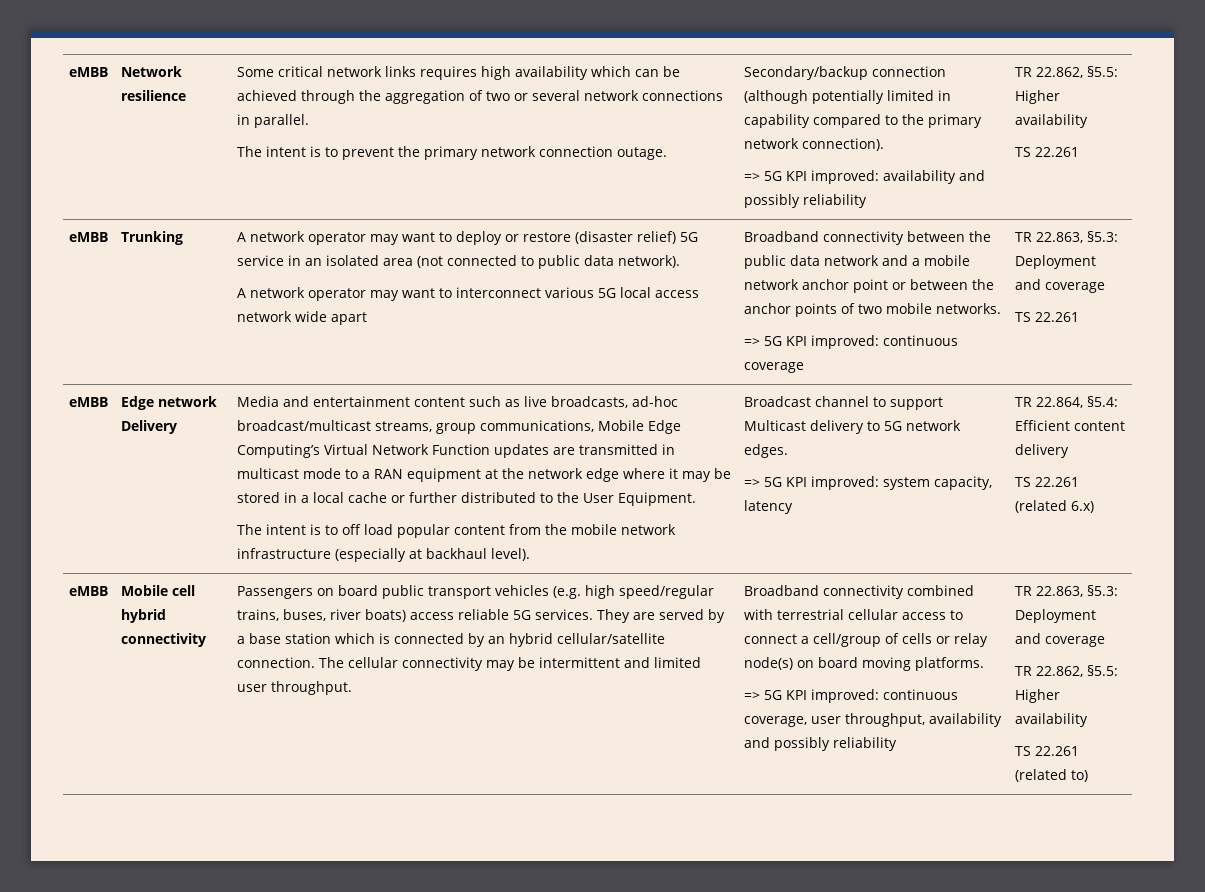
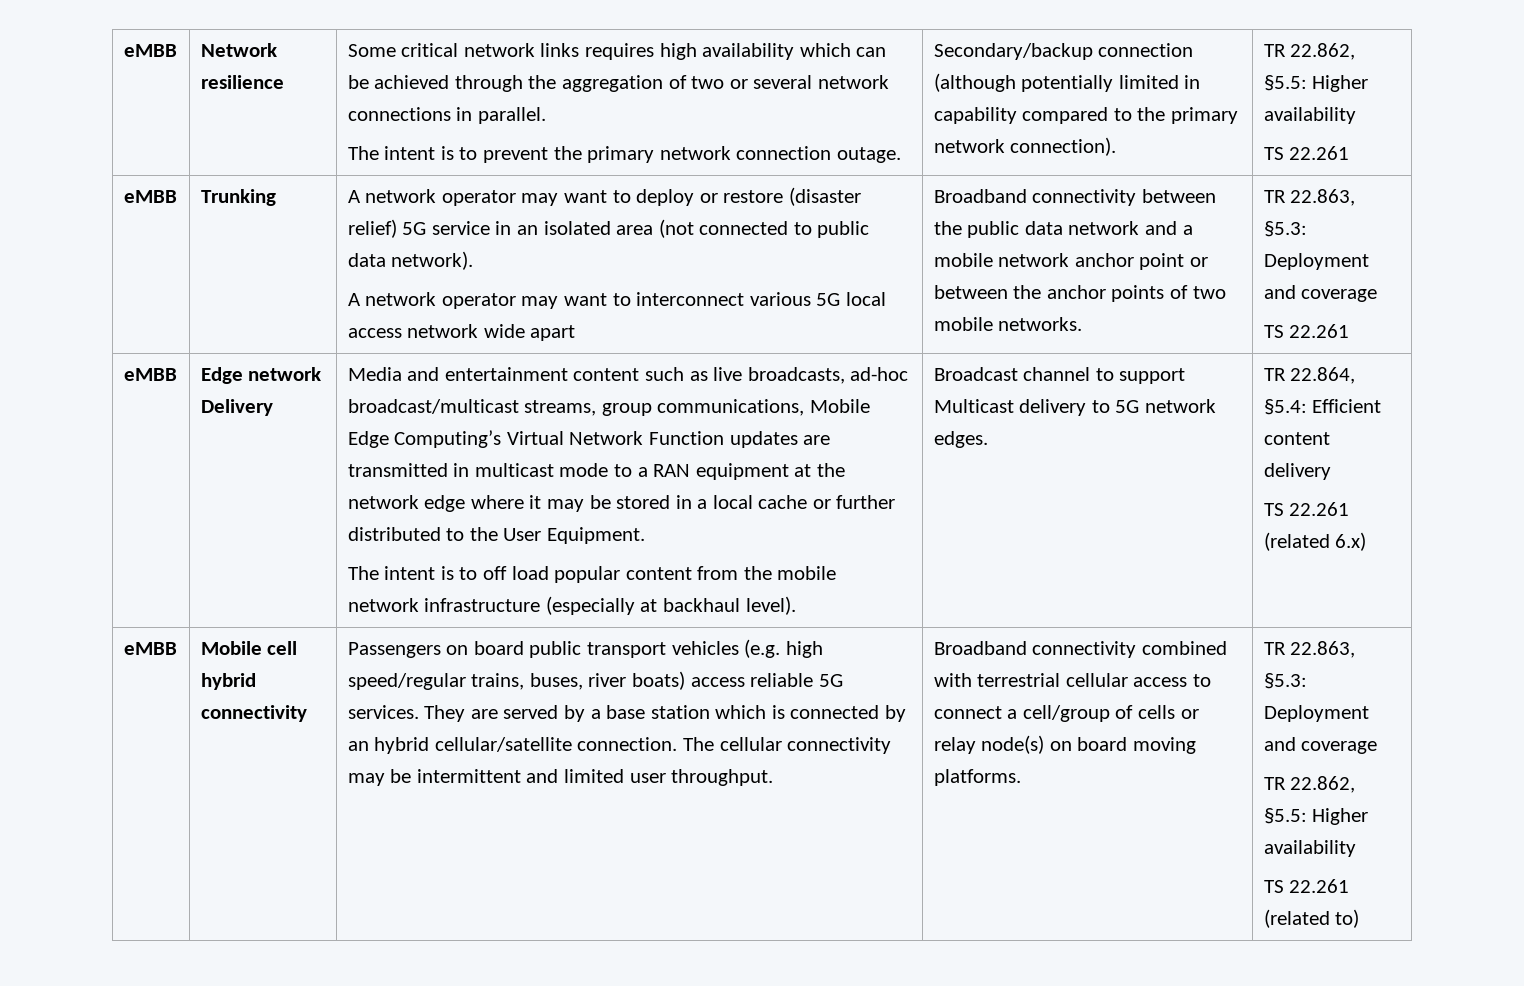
[744,170,986,184] [744,194,868,208] // => 5G KPI improved: availability and possibly reliability -> (1117, 146) none
[744,335,959,349] [744,362,805,373] // => 5G KPI improved: continuous coverage -> (1083, 324) none
[744,476,993,490] [744,500,794,514] // => 5G KPI improved: system capacity, latency -> (988, 439) none
[744,689,959,703] [744,713,1003,727] [744,737,898,751] // => 5G KPI improved: continuous coverage, user throughput, availability and possibly reliability -> (1021, 777) none

